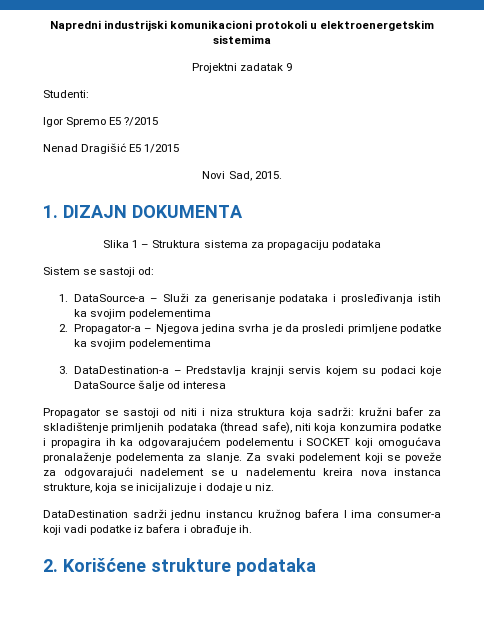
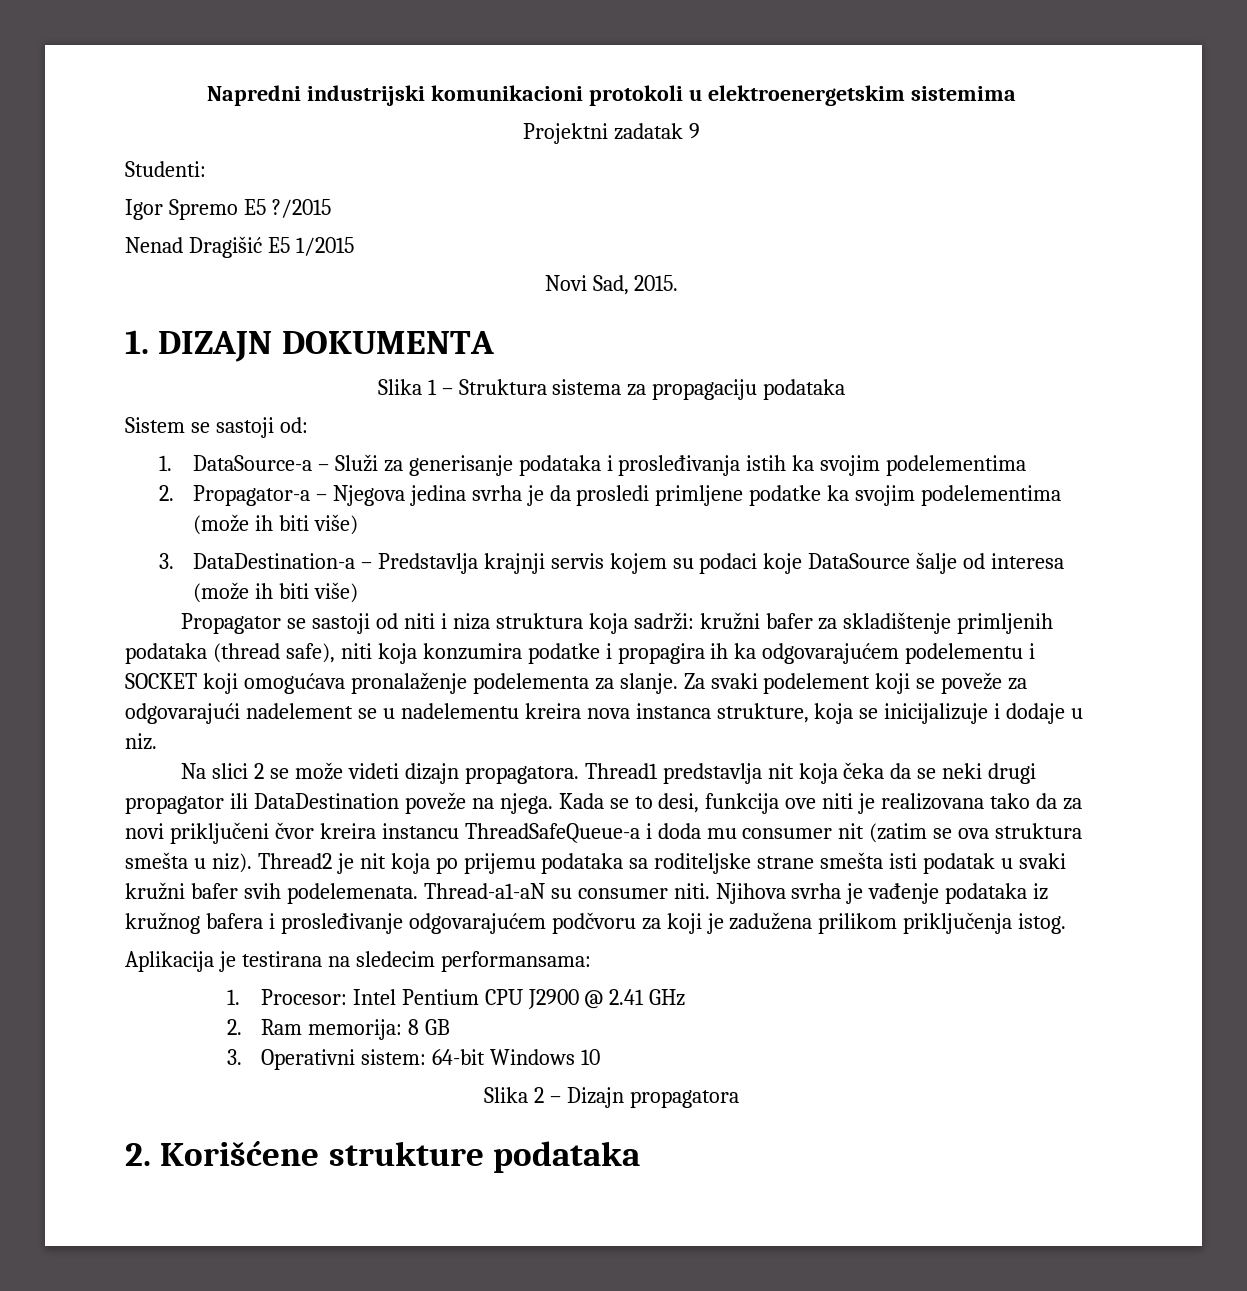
(212, 344) none -> [192,514,358,535] (može ih biti više)
(227, 385) none -> [192,582,358,603] (može ih biti više)
[43,509,441,520] [43,524,252,535] DataDestination sadrži jednu instancu kružnog bafera I ima consumer-a koji vadi podatke iz bafera i obrađuje ih. -> [181,762,1037,784] [125,792,1082,814] [125,822,1083,844] [125,852,1066,874] [125,882,1049,904] [125,912,1067,934] [125,951,591,972] [226,989,686,1009] [226,1019,450,1040] [226,1049,600,1070] [484,1087,739,1108] Na slici 2 se može videti dizajn propagatora. Thread1 predstavlja nit koja čeka da se neki drugi propagator ili DataDestination poveže na njega. Kada se to desi, funkcija ove niti je realizovana tako da za novi priključeni čvor kreira instancu ThreadSafeQueue-a i doda mu consumer nit (zatim se ova struktura smešta u niz). Thread2 je nit koja po prijemu podataka sa roditeljske strane smešta isti podatak u svaki kružni bafer svih podelemenata. Thread-a1-aN su consumer niti. Njihova svrha je vađenje podataka iz kružnog bafera i prosleđivanje odgovarajućem podčvoru za koji je zadužena prilikom priključenja istog. // Aplikacija je testirana na sledecim performansama: // 1. Procesor: Intel Pentium CPU J2900 @ 2.41 GHz // 2. Ram memorija: 8 GB // 3. Operativni sistem: 64-bit Windows 10 // Slika 2 – Dizajn propagatora

